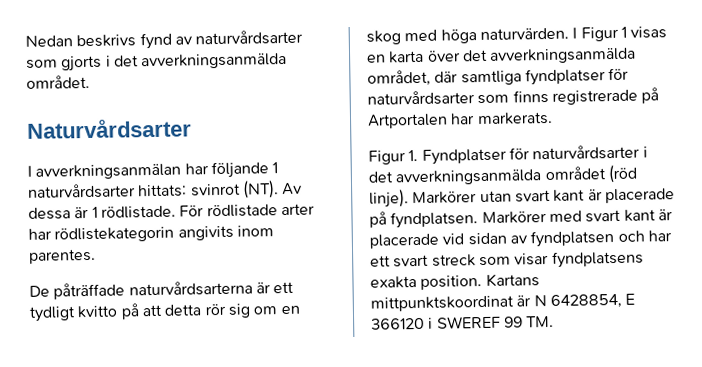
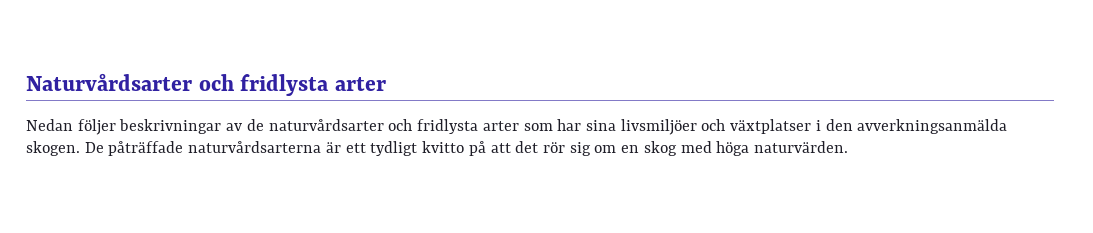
[25,29,304,50] [26,52,288,72] [26,74,90,89] [27,118,192,139] [27,161,279,180] [27,180,303,199] [28,203,315,220] [28,225,274,243] [28,248,96,264] Nedan beskrivs fynd av naturvårdsarter som gjorts i det avverkningsanmälda området. // Naturvårdsarter // I avverkningsanmälan har följande 1 naturvårdsarter hittats: svinrot (NT). Av dessa är 1 rödlistade. För rödlistade arter har rödlistekategorin angivits inom parentes. // -> [26,73,386,96] [26,119,1008,135] [26,141,80,156] Naturvårdsarter och fridlysta arter // Nedan följer beskrivningar av de naturvårdsarter och fridlysta arter som har sina livsmiljöer och växtplatser i den avverkningsanmälda skogen.
[164,304,202,316] detta -> [515,141,539,153] det
[572,26,668,42] [367,47,637,64] [367,67,630,87] [367,87,660,106] [367,111,553,129] [368,144,648,165] [368,164,638,186] [369,188,675,208] [369,209,673,229] [369,230,672,249] [370,250,644,268] [370,273,540,290] [370,293,636,312] [371,315,555,330] I Figur 1 visas en karta över det avverkningsanmälda området, där samtliga fyndplatser för naturvårdsarter som finns registrerade på Artportalen har markerats. // Figur 1. Fyndplatser för naturvårdsarter i det avverkningsanmälda området (röd linje). Markörer utan svart kant är placerade på fyndplatsen. Markörer med svart kant är placerade vid sidan av fyndplatsen och har ett svart streck som visar fyndplatsens exakta position. Kartans mittpunktskoordinat är N 6428854, E 366120 i SWEREF 99 TM. -> (849, 147) none

